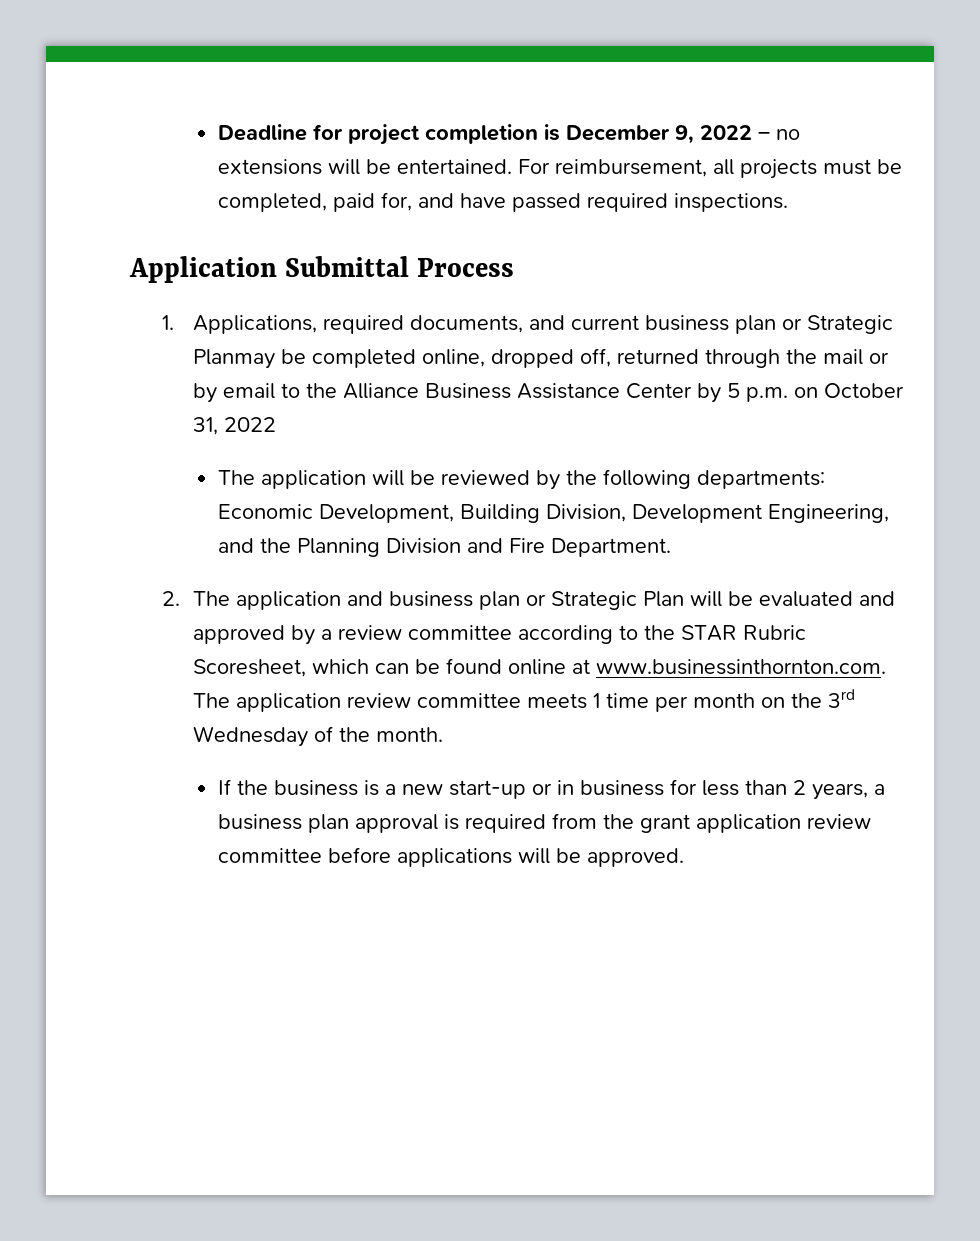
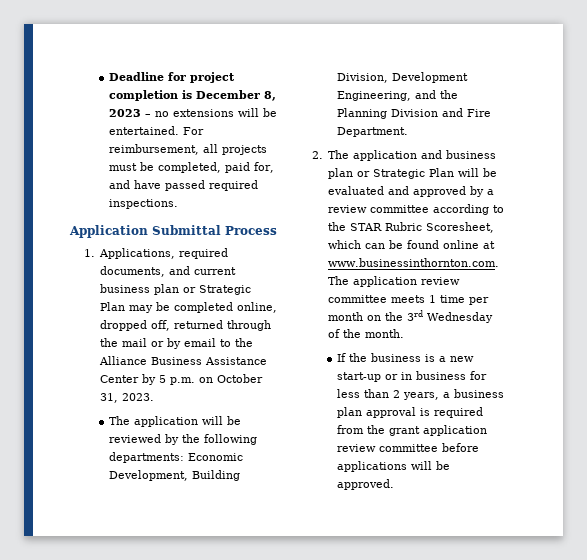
[674,125,752,144] 9, 2022 -> [264,91,277,101] [109,109,142,117] 8, 2023
[193,349,276,369] Planmay -> [100,302,154,313] Plan may
[224,417,277,432] 2022 -> [122,393,155,401] 2023.

